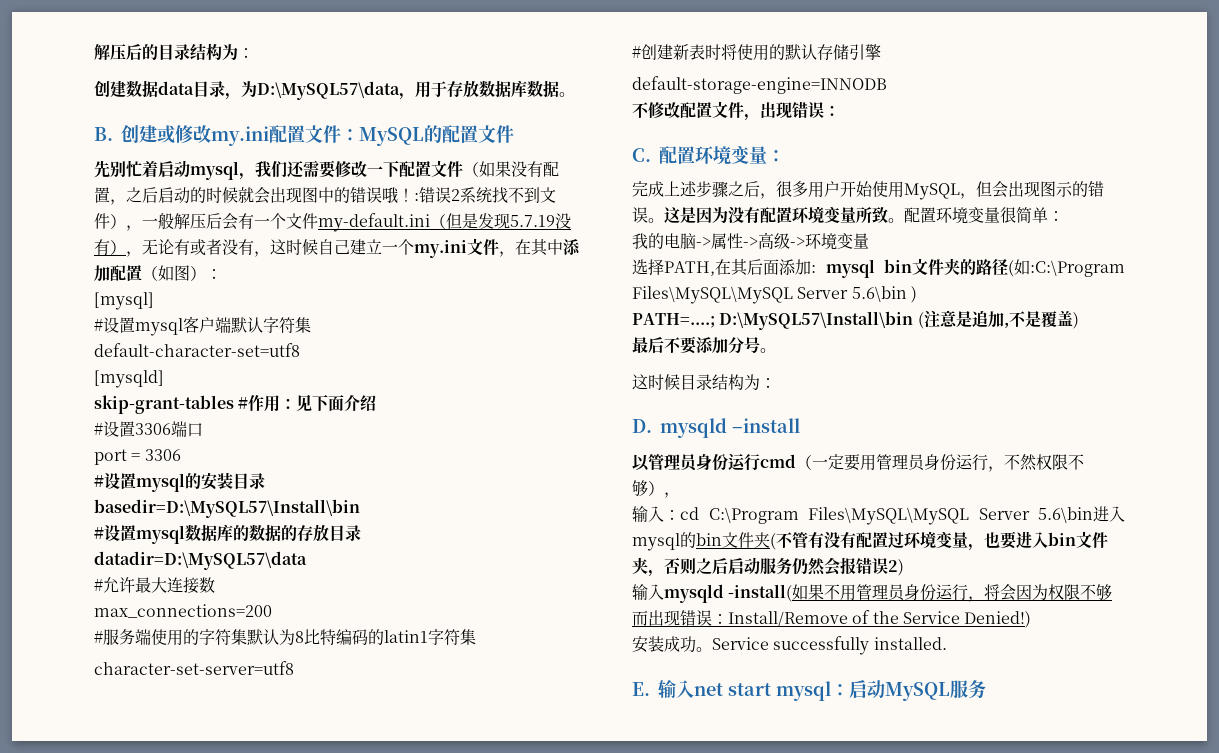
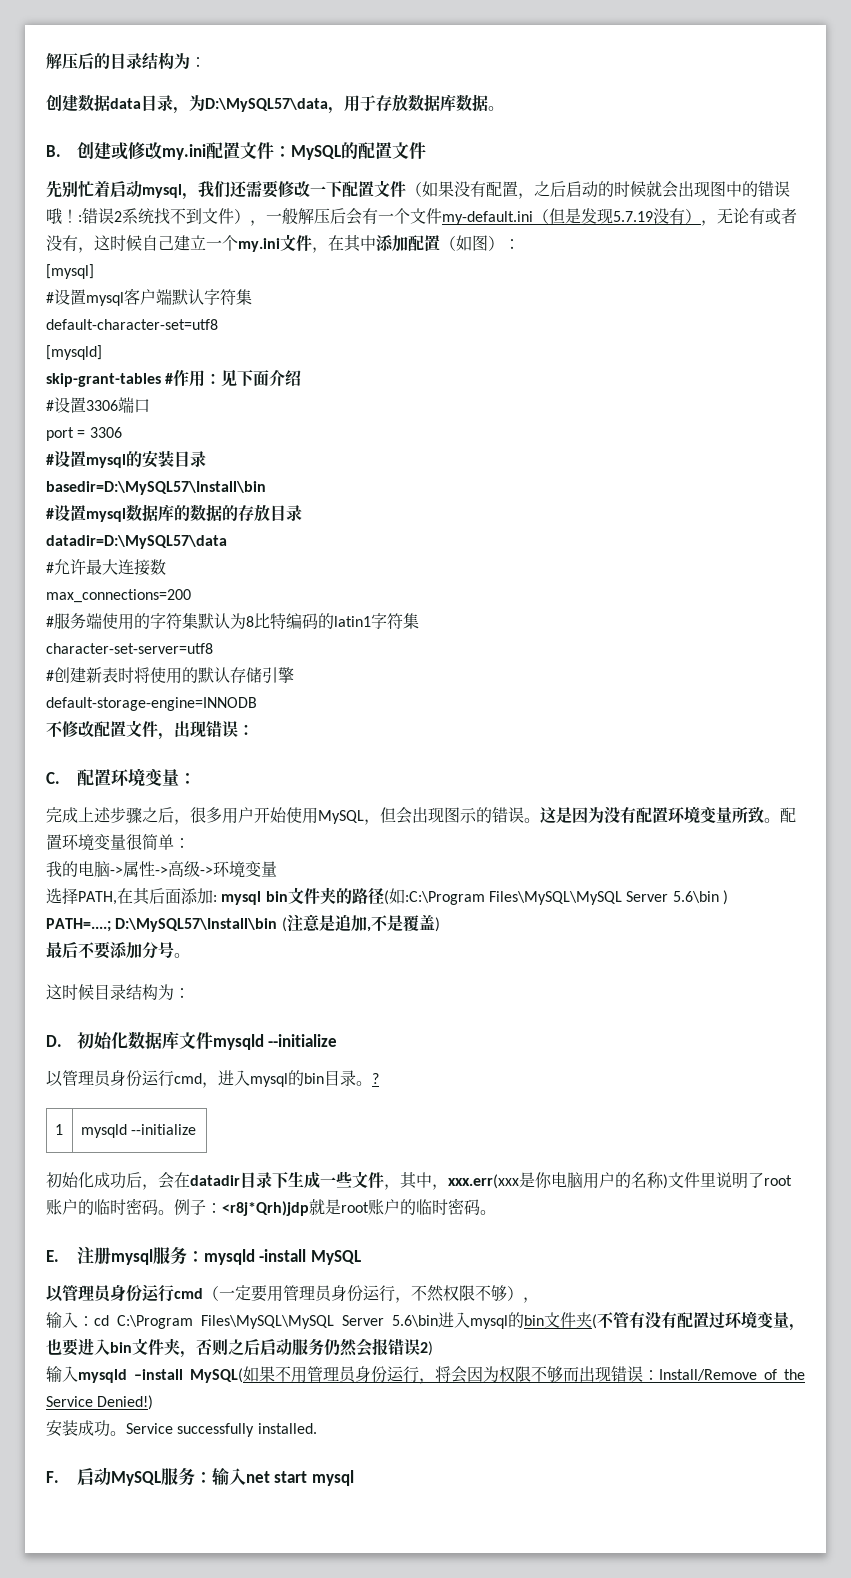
[660,418,800,438] mysqld –install -> [76,1031,338,1050] [46,1070,379,1088] [54,1124,63,1135] [80,1124,196,1138] [46,1171,792,1190] [46,1198,496,1216] [46,1246,361,1265] 初始化数据库文件mysqld --initialize // 以管理员身份运行cmd，进入mysql的bin目录。? // 1 | mysqld --initialize // 初始化成功后，会在datadir目录下生成一些文件，其中，xxx.err(xxx是你电脑用户的名称)文件里说明了root账户的临时密码。例子：<r8j*Qrh)jdp就是root账户的临时密码。 // E.注册mysql服务：mysqld -install MySQL
[728,584,793,602] -install( -> [134,1368,243,1383] –install MySQL(
[632,682,650,696] E. -> [46,1467,212,1486] F.启动MySQL服务：
[831,680,986,701] ：启动MySQL服务 -> (354, 1478) none

